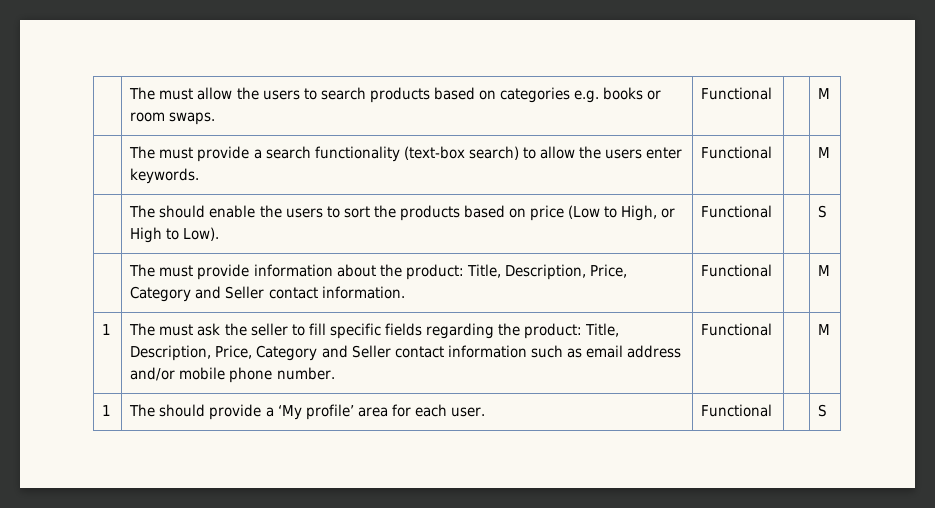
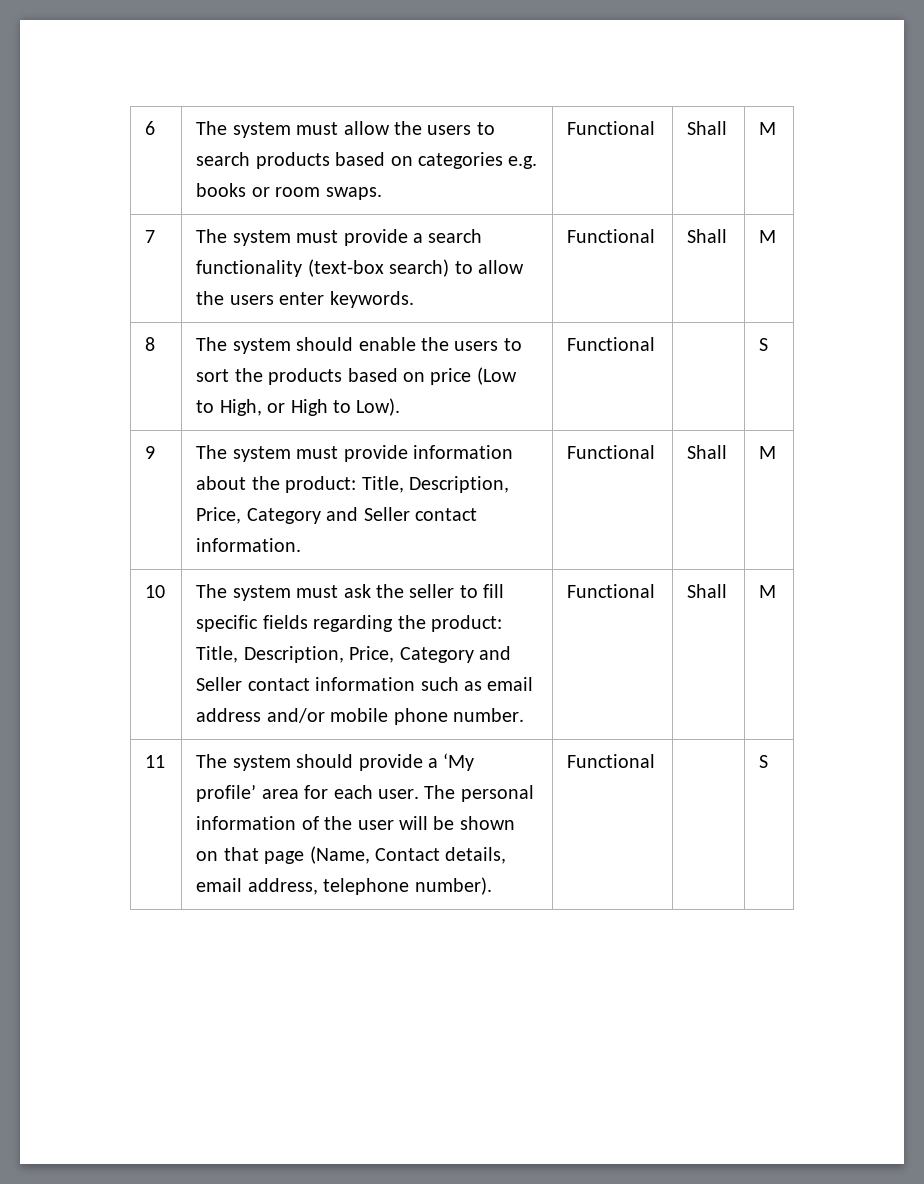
[129,87,156,100] | The -> [145,121,156,135] [196,121,291,138] 6 | The system
[818,88,831,99] [129,146,156,159] | M // | The -> [687,121,728,135] [759,122,777,135] [145,230,156,243] [196,229,291,246] Shall | M // 7 | The system
[818,147,831,158] [129,205,156,218] | M // | The -> [687,229,728,243] [759,230,777,243] [145,337,156,351] [196,337,291,354] Shall | M // 8 | The system
[129,264,156,277] | The -> [145,446,156,459] [196,445,291,462] 9 | The system
[818,265,831,276] [102,324,112,335] [129,323,156,336] | M // 1 | The -> [687,445,728,459] [759,446,777,459] [145,585,166,598] [196,584,291,601] Shall | M // 10 | The system
[818,324,831,335] [102,405,112,416] [129,404,156,417] | M // 1 | The -> [687,584,728,598] [759,585,777,598] [145,755,166,768] [196,754,291,771] Shall | M // 11 | The system
(485, 412) none -> [424,785,534,802] [196,816,515,830] [196,846,507,864] [196,877,492,895] The personal information of the user will be shown on that page (Name, Contact details, email address, telephone number).

